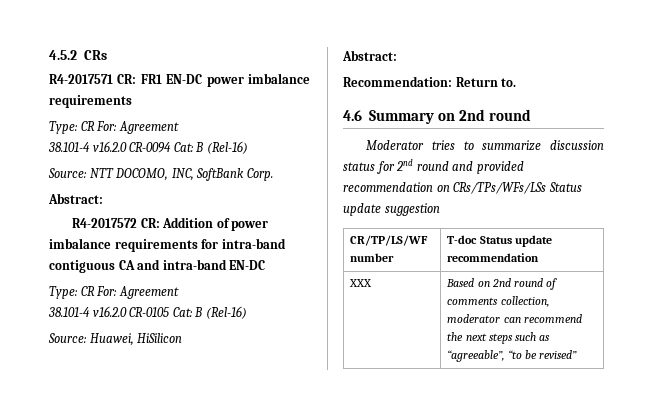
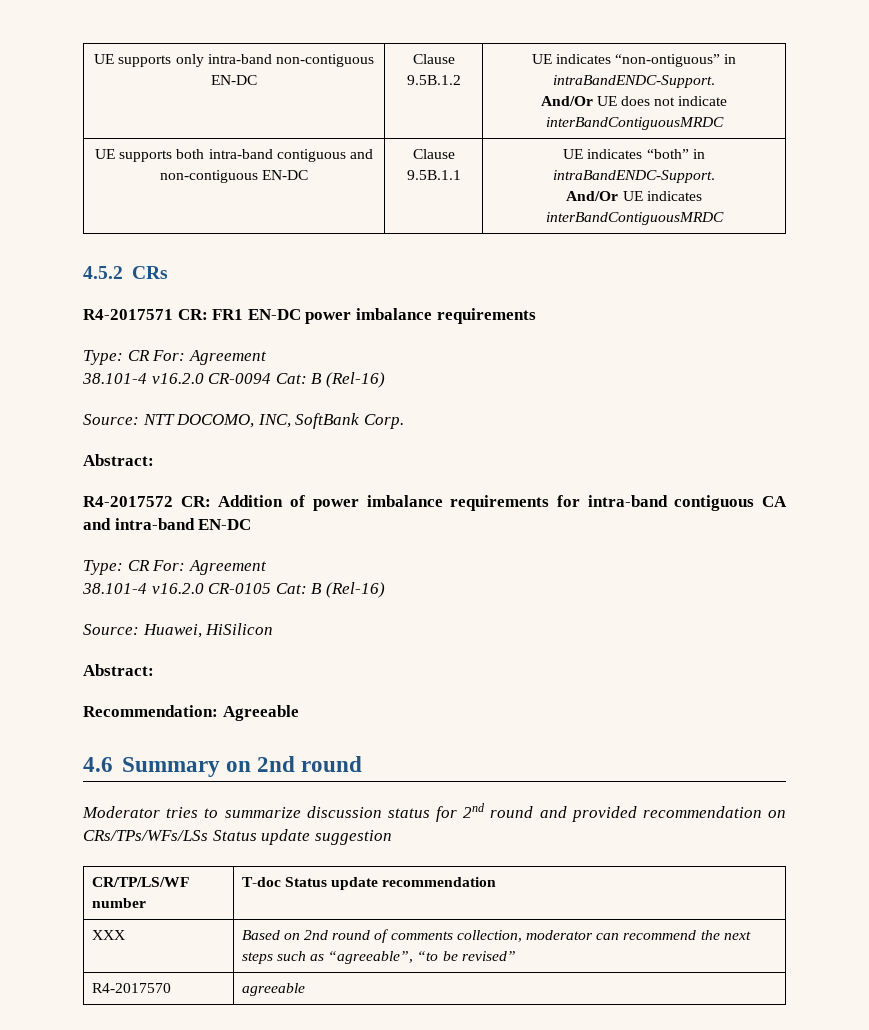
(49, 55) none -> [94,54,374,67] [211,75,257,85] [412,54,455,64] [406,75,461,85] [531,54,737,67] [553,75,715,88] [540,96,728,106] [545,117,724,130] [95,149,373,162] [159,170,309,183] [412,149,455,159] [406,170,461,180] [563,149,705,159] [553,170,715,183] [566,191,702,201] [545,212,724,225] UE supports only intra-band non-contiguous EN-DC | Clause 9.5B.1.2 | UE indicates “non-ontiguous” in intraBandENDC-Support. // And/Or UE does not indicate interBandContiguousMRDC // UE supports both intra-band contiguous and non-contiguous EN-DC | Clause 9.5B.1.1 | UE indicates “both” in intraBandENDC-Support. // And/Or UE indicates interBandContiguousMRDC //
[455,77,517,87] Return to. -> [222,705,299,721] Agreeable
(577, 354) none -> [91,983,171,993] [241,983,305,996] // R4-2017570 | agreeable

